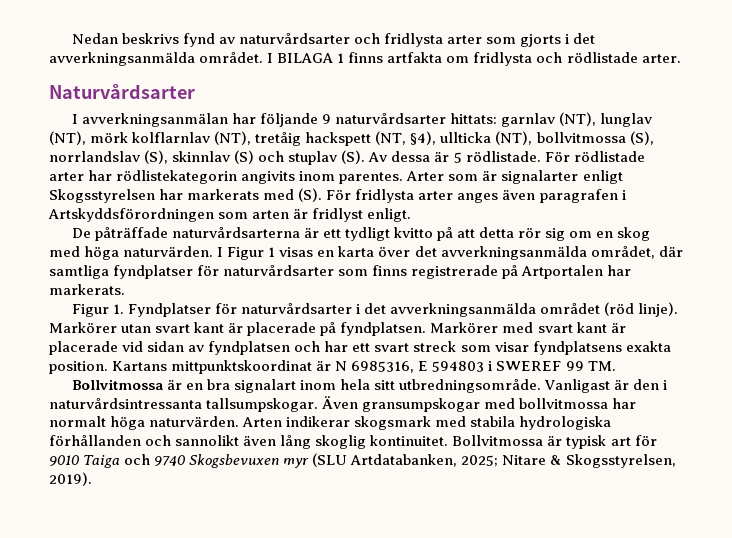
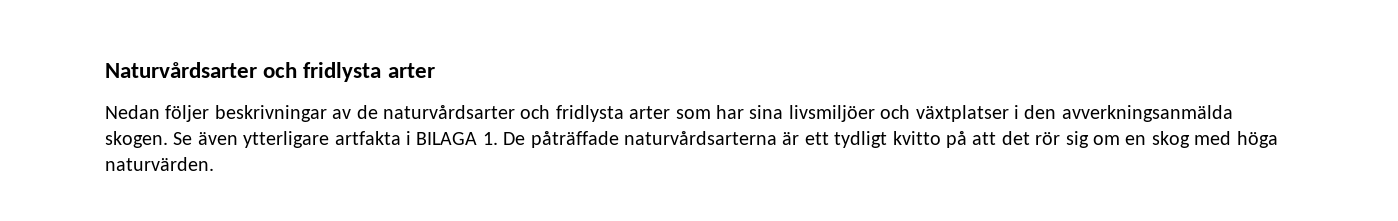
[71,33,236,47] Nedan beskrivs fynd av -> [105,62,435,82] [105,105,378,122] Naturvårdsarter och fridlysta arter // Nedan följer beskrivningar av de
[519,33,596,47] [49,52,681,66] [49,84,195,99] [71,112,653,127] [49,131,654,146] [49,150,645,165] [49,170,623,184] [49,188,626,203] [48,208,412,222] gjorts i det avverkningsanmälda området. I BILAGA 1 finns artfakta om fridlysta och rödlistade arter. // Naturvårdsarter // I avverkningsanmälan har följande 9 naturvårdsarter hittats: garnlav (NT), lunglav (NT), mörk kolflarnlav (NT), tretåig hackspett (NT, §4), ullticka (NT), bollvitmossa (S), norrlandslav (S), skinnlav (S) och stuplav (S). Av dessa är 5 rödlistade. För rödlistade arter har rödlistekategorin angivits inom parentes. Arter som är signalarter enligt Skogsstyrelsen har markerats med (S). För fridlysta arter anges även paragrafen i Artskyddsförordningen som arten är fridlyst enligt. // -> [715,105,1233,122] [105,131,498,148] har sina livsmiljöer och växtplatser i den avverkningsanmälda skogen. Se även ytterligare artfakta i BILAGA 1.
[478,227,514,238] detta -> [1001,131,1030,145] det
[217,246,683,260] [49,265,632,279] [49,284,125,295] [71,302,679,317] [49,322,626,336] [49,341,671,355] [49,360,616,374] [71,379,668,393] [49,396,637,412] [49,416,612,430] [49,435,657,449] [49,453,676,468] [49,472,92,486] I Figur 1 visas en karta över det avverkningsanmälda området, där samtliga fyndplatser för naturvårdsarter som finns registrerade på Artportalen har markerats. // Figur 1. Fyndplatser för naturvårdsarter i det avverkningsanmälda området (röd linje). Markörer utan svart kant är placerade på fyndplatsen. Markörer med svart kant är placerade vid sidan av fyndplatsen och har ett svart streck som visar fyndplatsens exakta position. Kartans mittpunktskoordinat är N 6985316, E 594803 i SWEREF 99 TM. // Bollvitmossa är en bra signalart inom hela sitt utbredningsområde. Vanligast är den i naturvårdsintressanta tallsumpskogar. Även gransumpskogar med bollvitmossa har normalt höga naturvärden. Arten indikerar skogsmark med stabila hydrologiska förhållanden och sannolikt även lång skoglig kontinuitet. Bollvitmossa är typisk art för 9010 Taiga och 9740 Skogsbevuxen myr (SLU Artdatabanken, 2025; Nitare & Skogsstyrelsen, 2019). -> (214, 164) none

